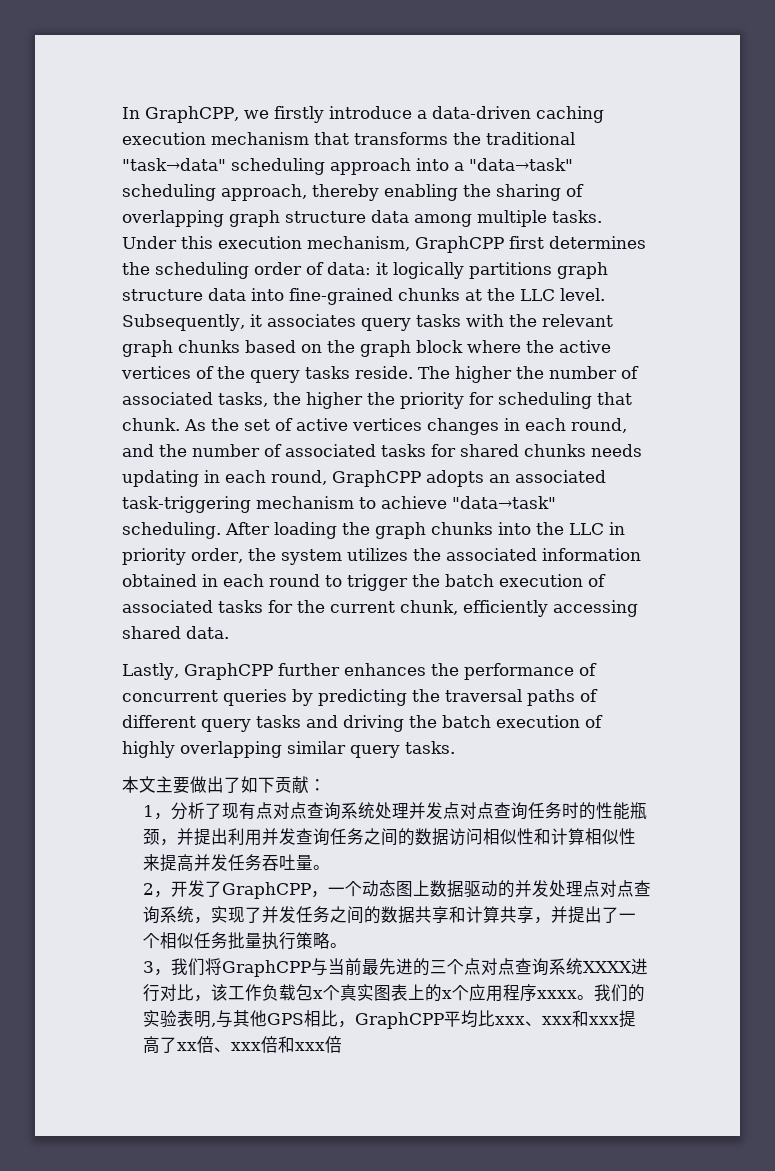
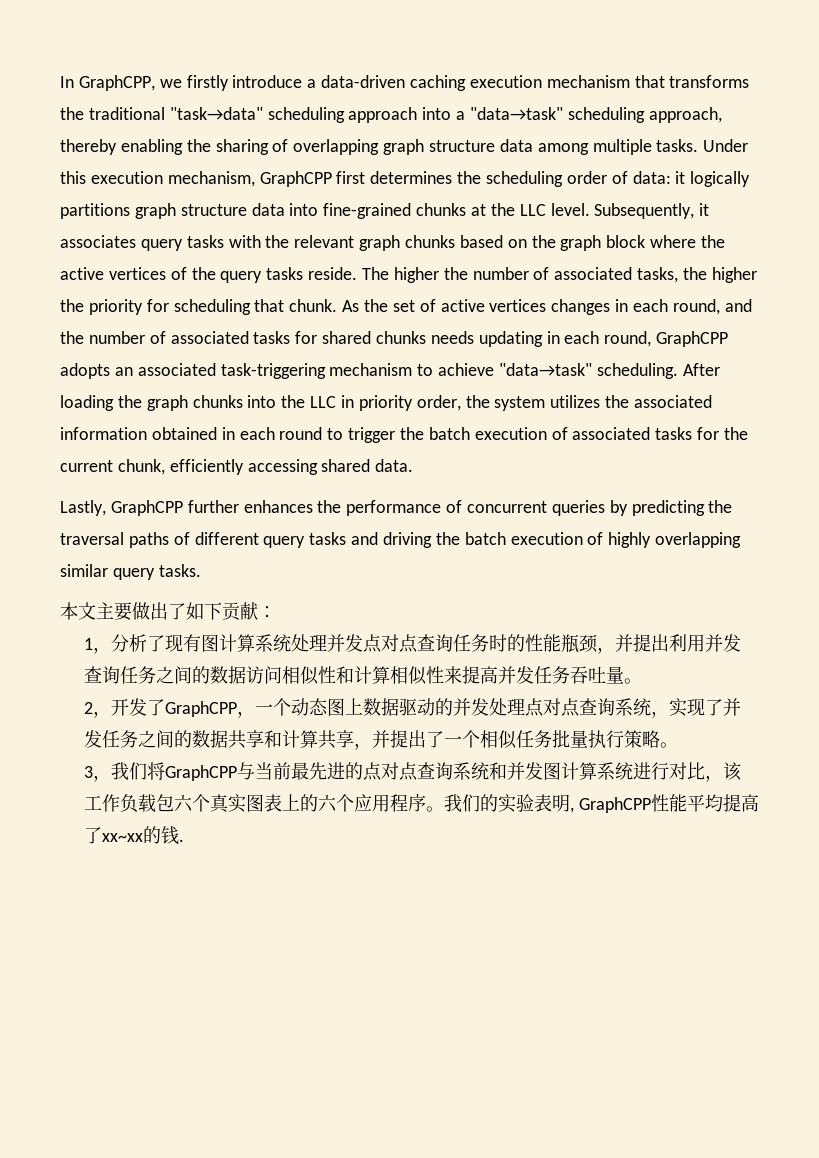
[256,802,342,820] 点对点查询 -> [201,634,256,652] 图计算
[430,958,633,976] 三个点对点查询系统XXXX -> [363,762,634,781] 点对点查询系统和并发图计算系统
[313,990,324,999] x -> [174,794,194,812] 六
[442,990,453,999] x -> [318,794,338,812] 六
[537,990,578,999] xxxx -> (427, 803) none
[216,1010,637,1029] [143,1036,343,1054] 与其他GPS相比，GraphCPP平均比xxx、xxx和xxx提高了xx倍、xxx倍和xxx倍 -> [578,794,759,813] [84,826,185,845] GraphCPP性能平均提高了xx~xx的钱.

